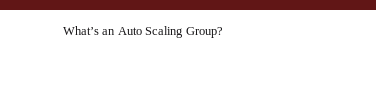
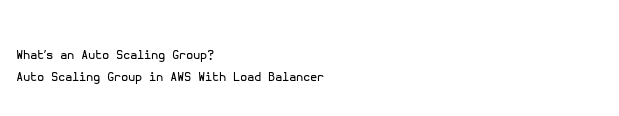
(223, 32) none -> [16,72,324,84] // Auto Scaling Group in AWS With Load Balancer

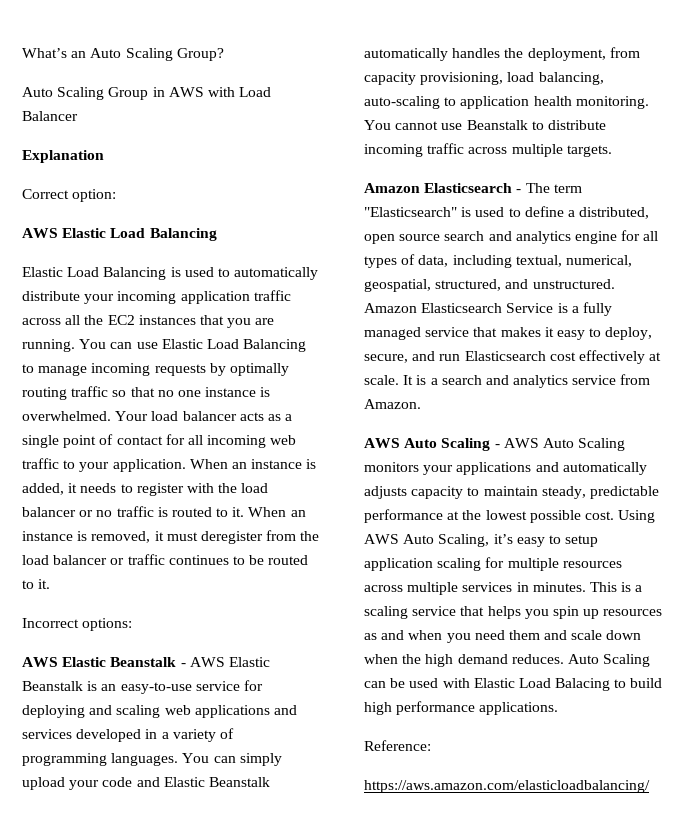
[198,72,226,81] With -> [207,87,235,97] with
(324, 76) none -> [22,150,104,163] [22,189,117,202] [22,228,217,241] [22,267,319,280] [22,290,291,304] [22,315,275,328] [22,339,307,352] [22,363,289,376] [22,386,271,400] [22,411,293,421] [22,434,297,448] [22,458,317,472] [22,483,269,496] [22,506,306,517] [22,530,320,544] [22,554,309,565] [22,579,51,589] [22,618,133,631] [22,657,270,667] [22,680,263,694] [22,705,297,718] [22,728,234,742] [22,753,282,766] [22,777,270,790] [364,47,640,61] [364,72,604,85] [364,96,649,109] [364,120,606,130] [364,143,612,157] [364,183,582,193] [364,206,650,219] [364,230,659,244] [364,254,632,268] [364,279,615,292] [364,302,612,316] [364,327,653,340] [364,350,662,364] [364,374,651,388] [364,399,421,409] [364,438,626,451] [364,462,647,475] [364,486,659,499] [364,509,656,523] [364,534,599,547] [364,557,622,571] [364,582,643,595] [364,606,663,619] [364,630,642,643] [364,654,651,667] [364,678,663,691] [364,701,559,715] [364,740,431,751] [364,780,650,793] // Explanation // Correct option: // AWS Elastic Load Balancing // Elastic Load Balancing is used to automatically distribute your incoming application traffic across all the EC2 instances that you are running. You can use Elastic Load Balancing to manage incoming requests by optimally routing traffic so that no one instance is overwhelmed. Your load balancer acts as a single point of contact for all incoming web traffic to your application. When an instance is added, it needs to register with the load balancer or no traffic is routed to it. When an instance is removed, it must deregister from the load balancer or traffic continues to be routed to it. // Incorrect options: // AWS Elastic Beanstalk - AWS Elastic Beanstalk is an easy-to-use service for deploying and scaling web applications and services developed in a variety of programming languages. You can simply upload your code and Elastic Beanstalk automatically handles the deployment, from capacity provisioning, load balancing, auto-scaling to application health monitoring. You cannot use Beanstalk to distribute incoming traffic across multiple targets. // Amazon Elasticsearch - The term "Elasticsearch" is used to define a distributed, open source search and analytics engine for all types of data, including textual, numerical, geospatial, structured, and unstructured. Amazon Elasticsearch Service is a fully managed service that makes it easy to deploy, secure, and run Elasticsearch cost effectively at scale. It is a search and analytics service from Amazon. // AWS Auto Scaling - AWS Auto Scaling monitors your applications and automatically adjusts capacity to maintain steady, predictable performance at the lowest possible cost. Using AWS Auto Scaling, it’s easy to setup application scaling for multiple resources across multiple services in minutes. This is a scaling service that helps you spin up resources as and when you need them and scale down when the high demand reduces. Auto Scaling can be used with Elastic Load Balacing to build high performance applications. // Reference: // https://aws.amazon.com/elasticloadbalancing/

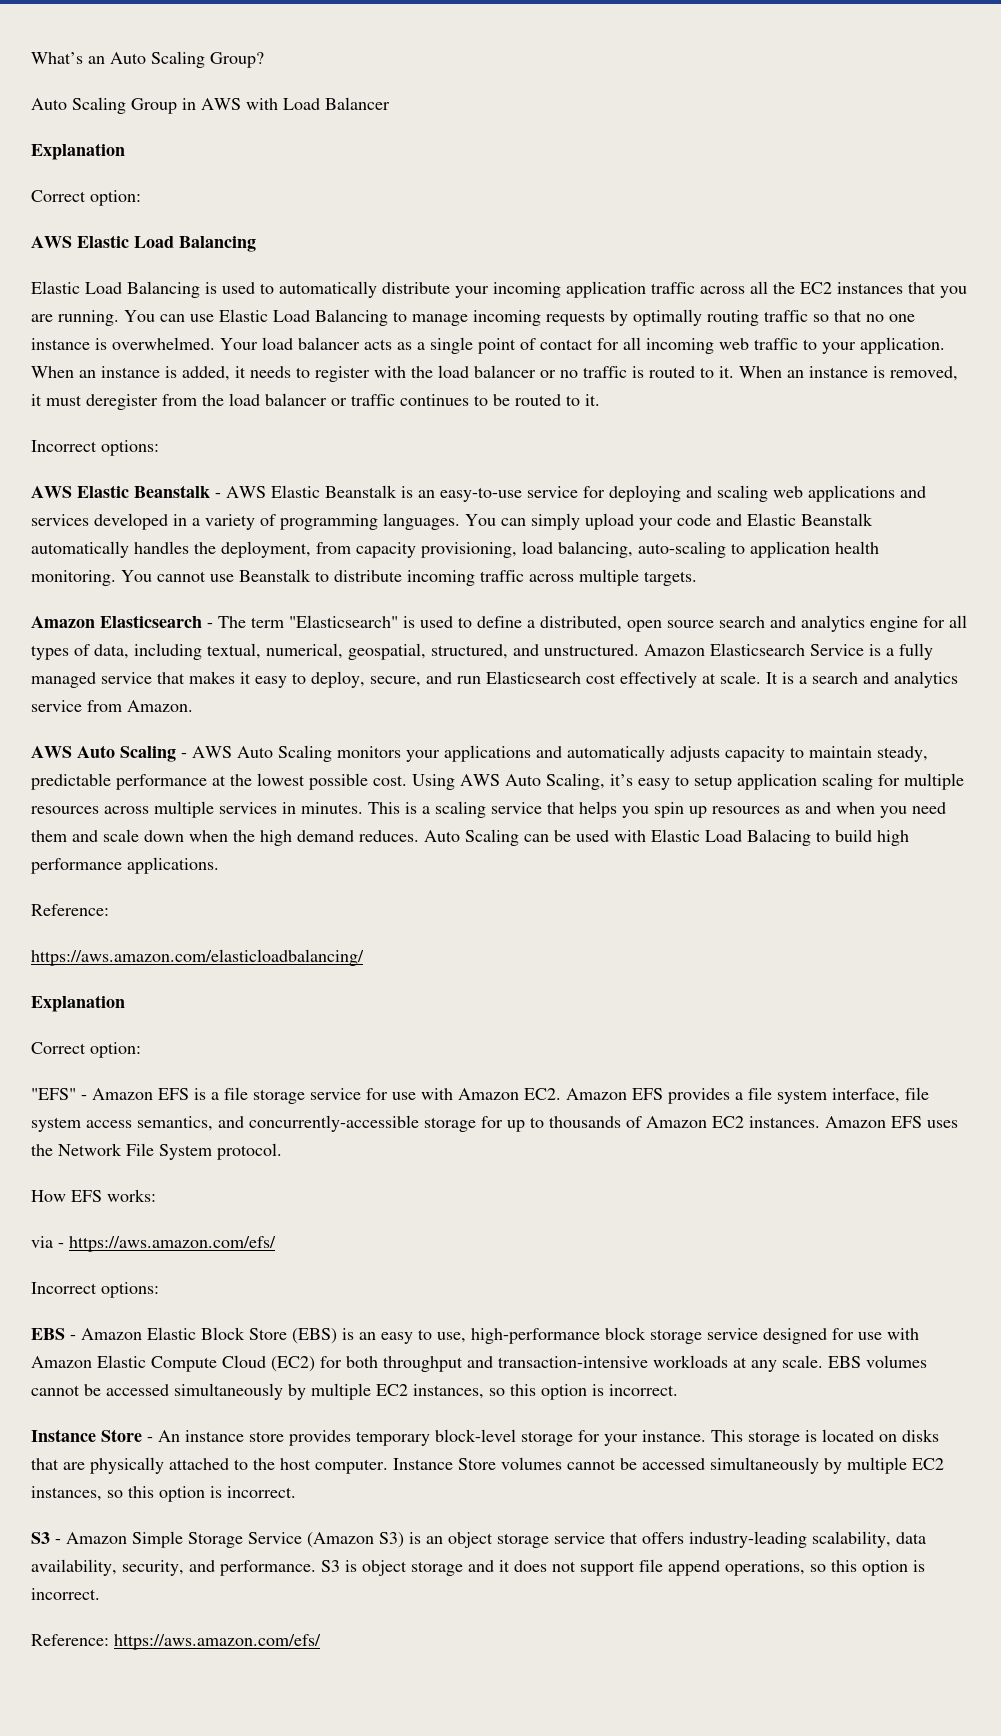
(650, 786) none -> [31,995,125,1012] [31,1042,141,1058] [31,1087,929,1104] [31,1115,958,1132] [31,1143,282,1160] [31,1189,156,1202] [31,1236,276,1252] [31,1282,159,1298] [31,1327,919,1344] [31,1355,927,1372] [31,1383,678,1400] [31,1429,939,1446] [31,1457,944,1474] [31,1486,296,1502] [31,1531,926,1548] [31,1559,925,1576] [31,1588,100,1600] [31,1634,321,1650] // Explanation // Correct option: // "EFS" - Amazon EFS is a file storage service for use with Amazon EC2. Amazon EFS provides a file system interface, file system access semantics, and concurrently-accessible storage for up to thousands of Amazon EC2 instances. Amazon EFS uses the Network File System protocol. // How EFS works: // via - https://aws.amazon.com/efs/ // Incorrect options: // EBS - Amazon Elastic Block Store (EBS) is an easy to use, high-performance block storage service designed for use with Amazon Elastic Compute Cloud (EC2) for both throughput and transaction-intensive workloads at any scale. EBS volumes cannot be accessed simultaneously by multiple EC2 instances, so this option is incorrect. // Instance Store - An instance store provides temporary block-level storage for your instance. This storage is located on disks that are physically attached to the host computer. Instance Store volumes cannot be accessed simultaneously by multiple EC2 instances, so this option is incorrect. // S3 - Amazon Simple Storage Service (Amazon S3) is an object storage service that offers industry-leading scalability, data availability, security, and performance. S3 is object storage and it does not support file append operations, so this option is incorrect. // Reference: https://aws.amazon.com/efs/

